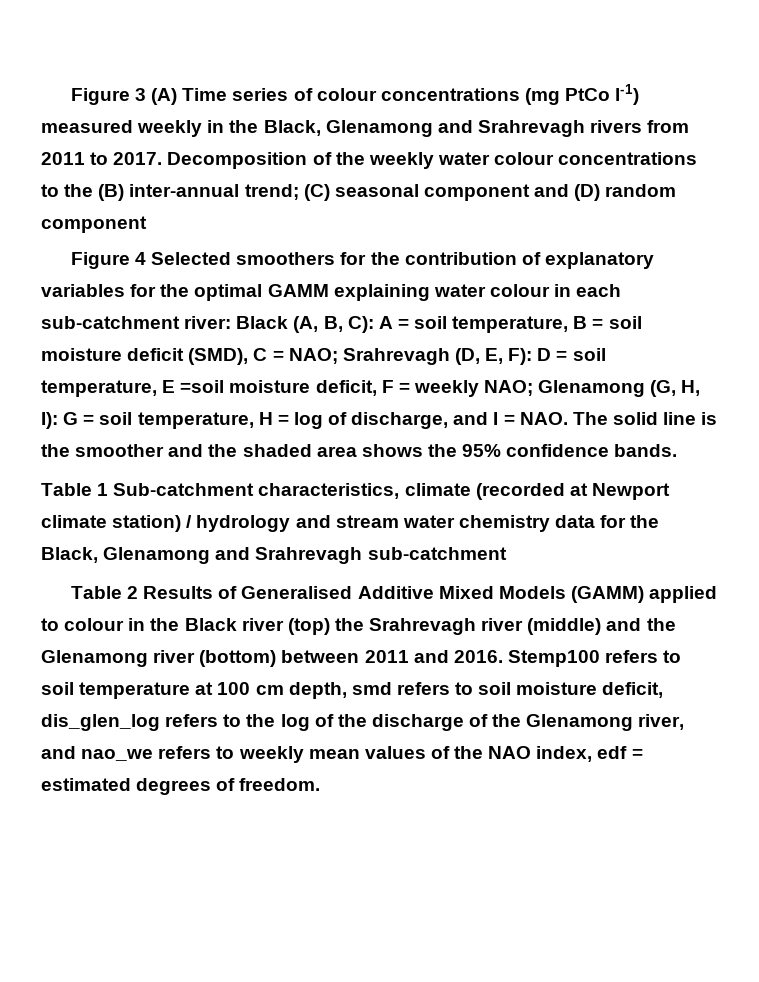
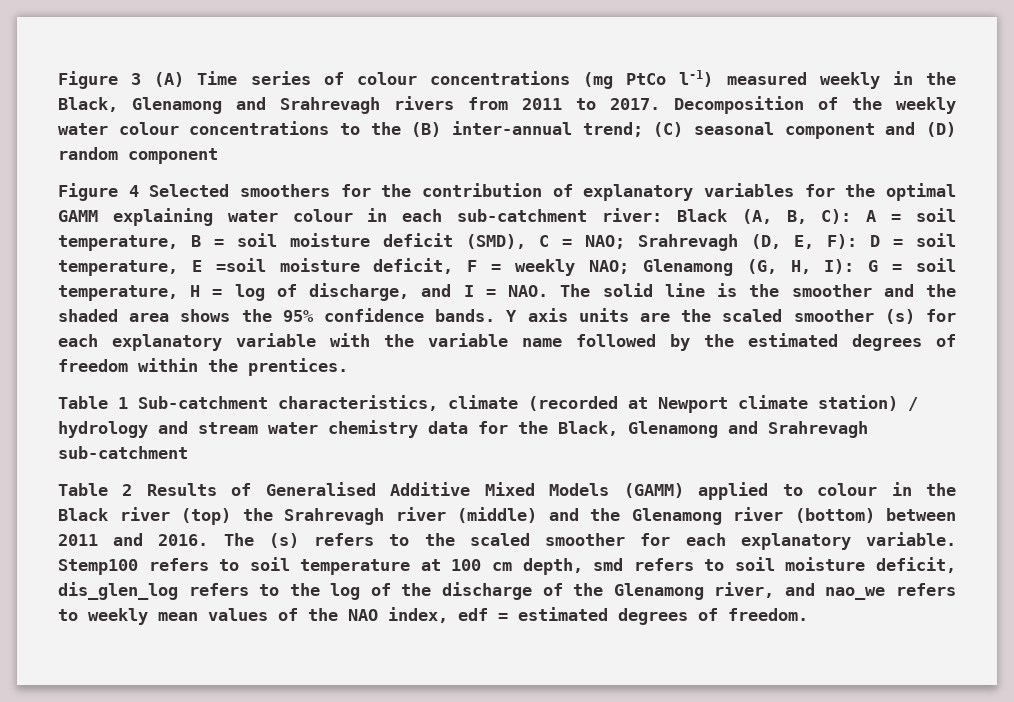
(678, 450) none -> [506,308,957,324] [58,333,956,351] [58,358,348,376] Y axis units are the scaled smoother (s) for each explanatory variable with the variable name followed by the estimated degrees of freedom within the prentices.
(503, 656) none -> [223,532,957,550] The (s) refers to the scaled smoother for each explanatory variable.

